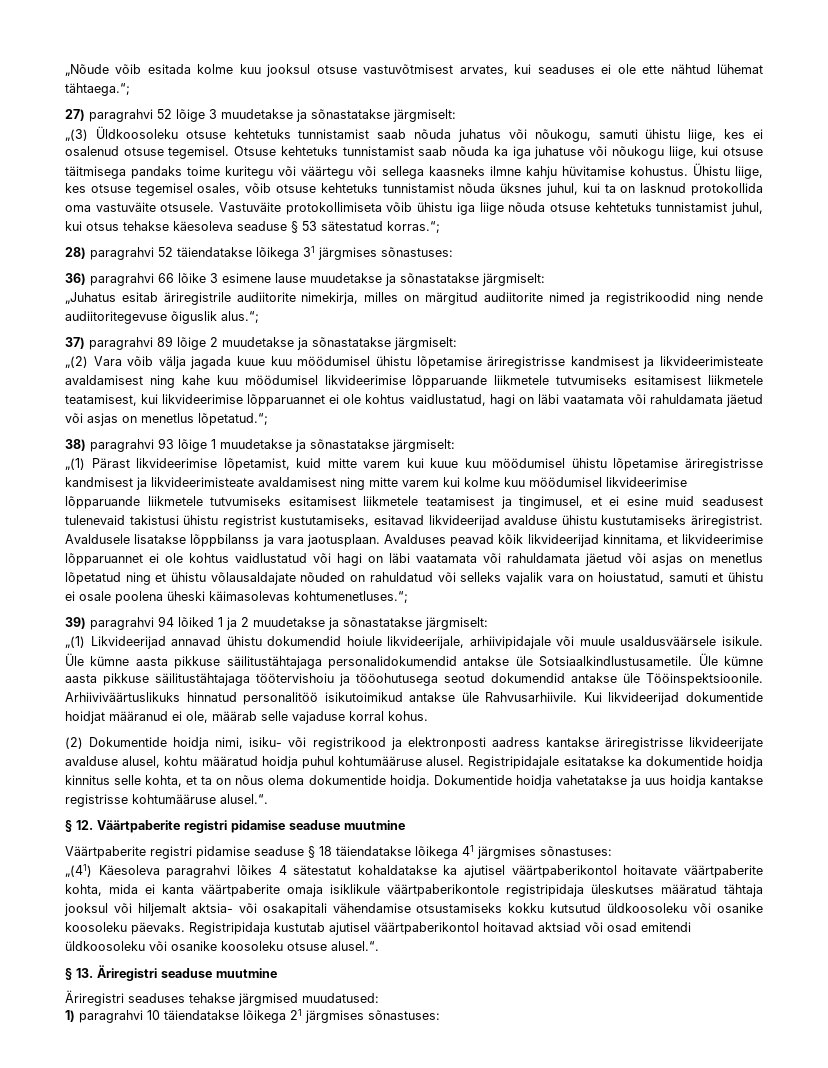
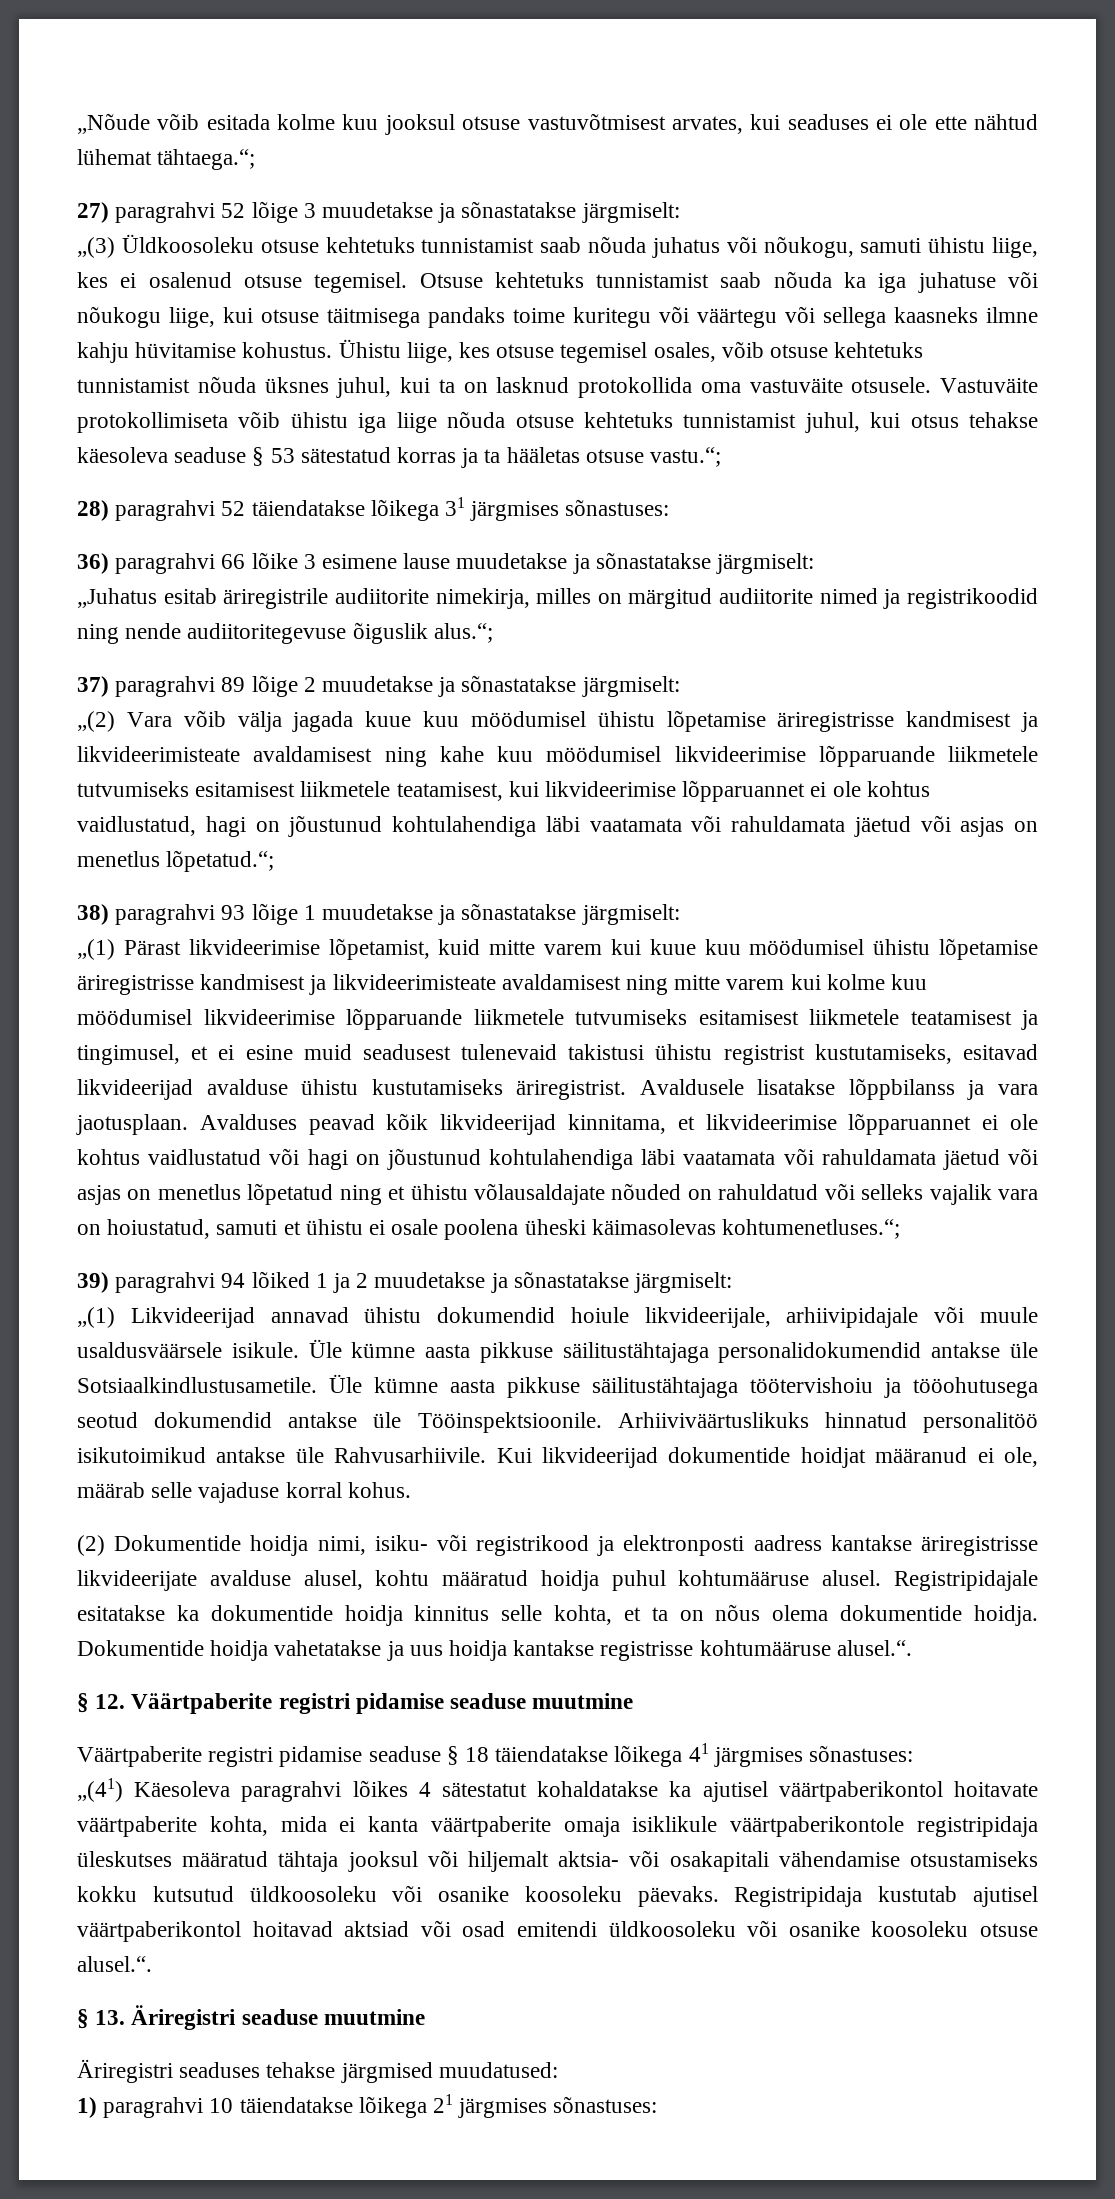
[387,221,440,233] korras.“; -> [397,447,722,468] korras ja ta hääletas otsuse vastu.“;
(534, 400) none -> [288,815,536,837] jõustunud kohtulahendiga
(383, 559) none -> [386,1148,633,1170] jõustunud kohtulahendiga

